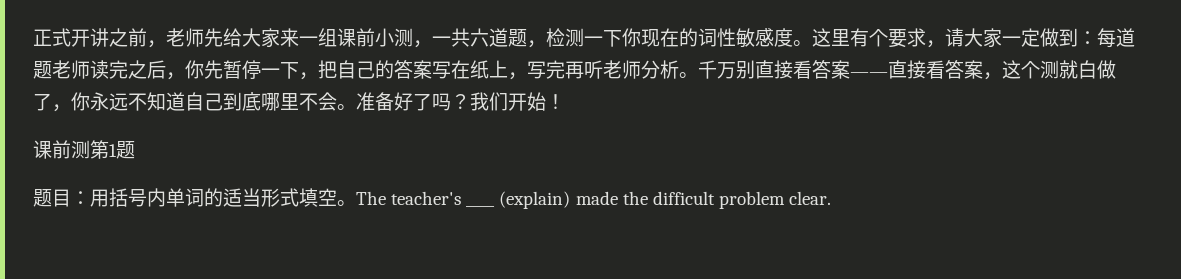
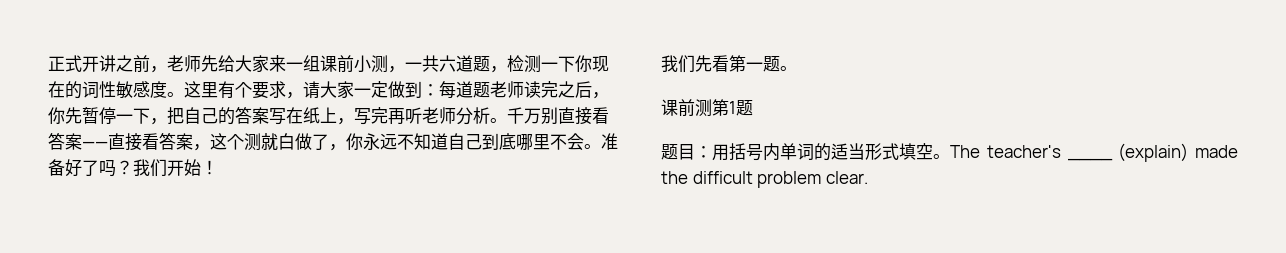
(565, 101) none -> [661,55,797,73] // 我们先看第一题。

